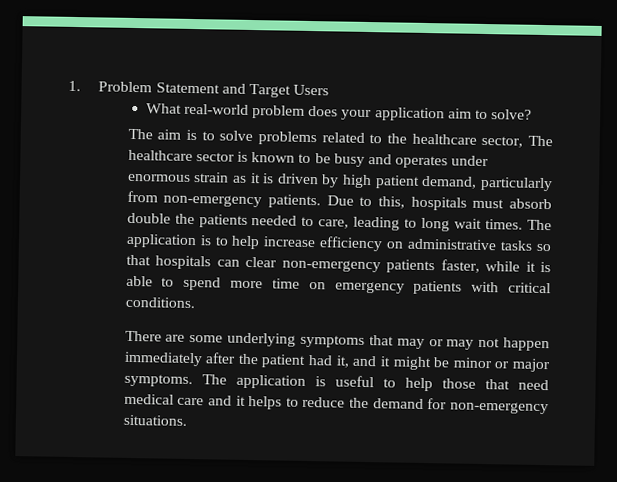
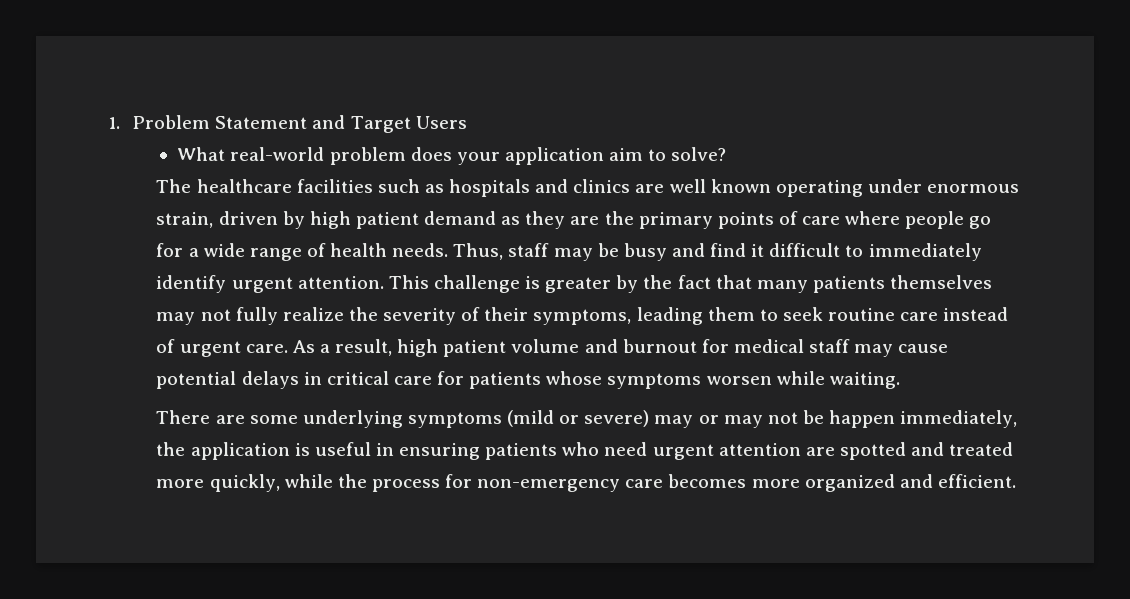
[157,129,553,148] [127,149,490,169] [127,172,554,192] [126,190,552,211] [126,212,553,232] [125,233,551,252] [125,254,551,274] [125,275,551,295] [124,296,196,309] aim is to solve problems related to the healthcare sector, The healthcare sector is known to be busy and operates under enormous strain as it is driven by high patient demand, particularly from non-emergency patients. Due to this, hospitals must absorb double the patients needed to care, leading to long wait times. The application is to help increase efficiency on administrative tasks so that hospitals can clear non-emergency patients faster, while it is able to spend more time on emergency patients with critical conditions. -> [196,179,1020,197] [156,211,992,229] [156,243,982,261] [156,275,993,293] [156,307,1009,325] [156,339,949,357] [156,371,900,389] healthcare facilities such as hospitals and clinics are well known operating under enormous strain, driven by high patient demand as they are the primary points of care where people go for a wide range of health needs. Thus, staff may be busy and find it difficult to immediately identify urgent attention. This challenge is greater by the fact that many patients themselves may not fully realize the severity of their symptoms, leading them to seek routine care instead of urgent care. As a result, high patient volume and burnout for medical staff may cause potential delays in critical care for patients whose symptoms worsen while waiting.
[368,335,394,346] that -> [507,410,650,427] (mild or severe)
[503,337,551,352] [123,351,551,373] [123,373,550,392] [123,393,550,415] [122,414,187,426] happen immediately after the patient had it, and it might be minor or major symptoms. The application is useful to help those that need medical care and it helps to reduce the demand for non-emergency situations. -> [802,410,1018,428] [156,442,1014,460] [156,474,1016,492] be happen immediately, the application is useful in ensuring patients who need urgent attention are spotted and treated more quickly, while the process for non-emergency care becomes more organized and efficient.

